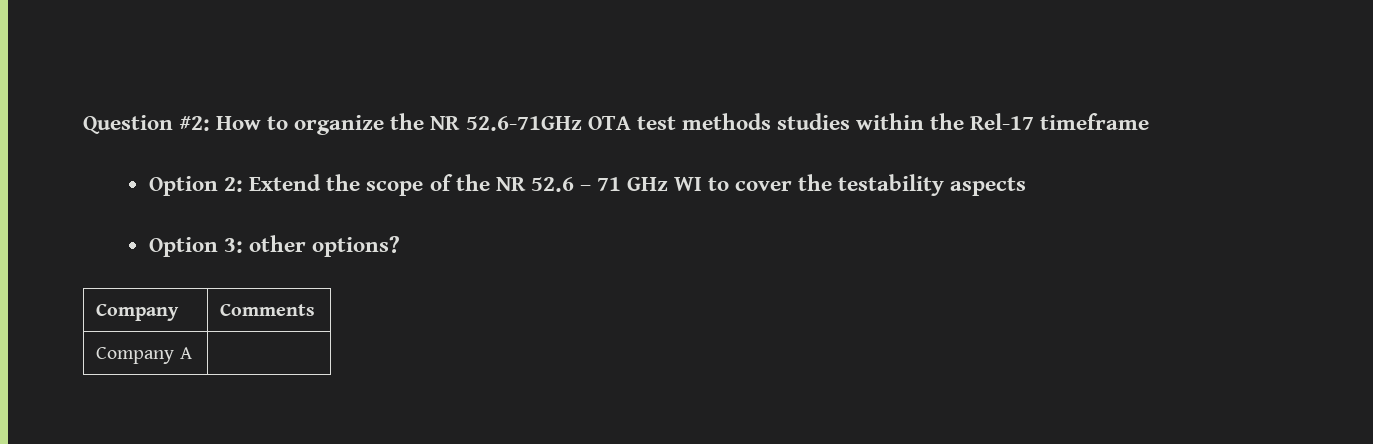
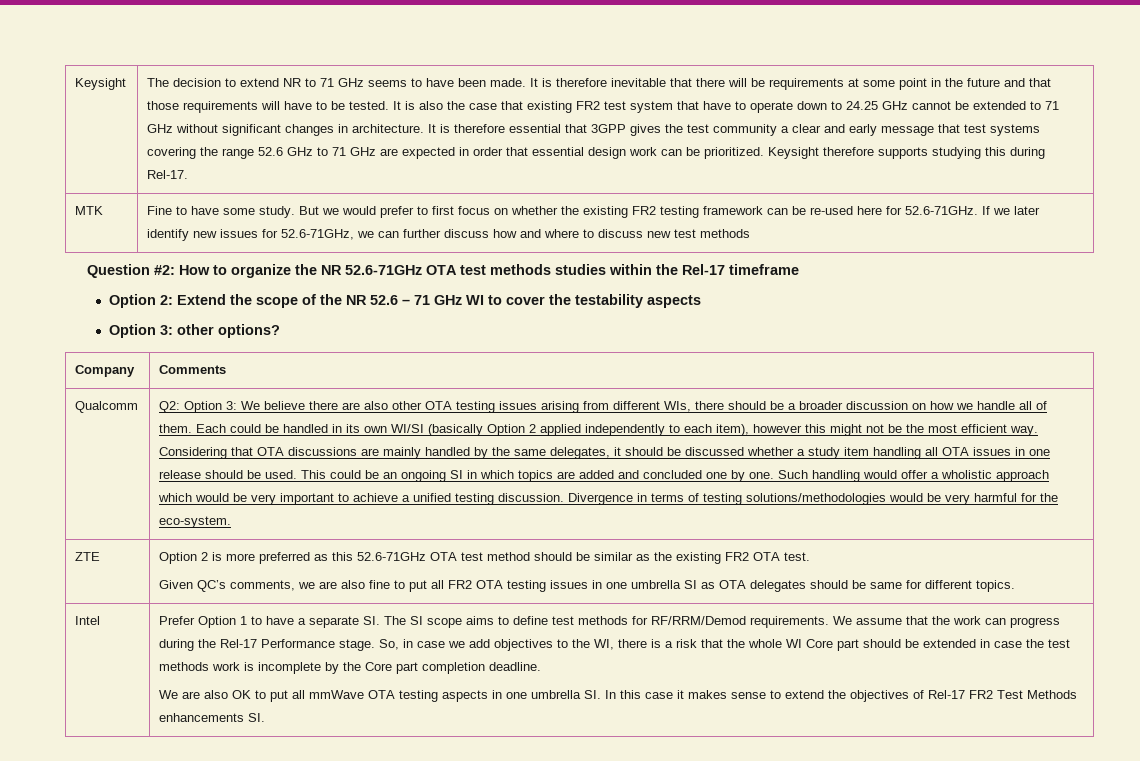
(83, 124) none -> [75,78,127,90] [147,78,1052,90] [147,101,1060,113] [147,124,1041,136] [147,147,1046,159] [147,170,189,179] [75,206,104,215] [147,206,1041,218] [147,229,751,241] Keysight | The decision to extend NR to 71 GHz seems to have been made. It is therefore inevitable that there will be requirements at some point in the future and that those requirements will have to be tested. It is also the case that existing FR2 test system that have to operate down to 24.25 GHz cannot be extended to 71 GHz without significant changes in architecture. It is therefore essential that 3GPP gives the test community a clear and early message that test systems covering the range 52.6 GHz to 71 GHz are expected in order that essential design work can be prioritized. Keysight therefore supports studying this during Rel-17. // MTK | Fine to have some study. But we would prefer to first focus on whether the existing FR2 testing framework can be re-used here for 52.6-71GHz. If we later identify new issues for 52.6-71GHz, we can further discuss how and where to discuss new test methods //
[96,347,192,364] Company A | -> [75,401,139,413] [159,401,1048,413] [159,424,1039,436] [159,447,1051,459] [159,470,1050,482] [158,493,1059,505] [159,516,232,528] [75,552,101,561] [159,552,811,564] [159,580,1016,592] [75,616,101,625] [159,616,1061,628] [159,639,1071,651] [159,662,542,674] [159,690,1078,702] [159,713,266,722] Qualcomm | Q2: Option 3: We believe there are also other OTA testing issues arising from different WIs, there should be a broader discussion on how we handle all of them. Each could be handled in its own WI/SI (basically Option 2 applied independently to each item), however this might not be the most efficient way. Considering that OTA discussions are mainly handled by the same delegates, it should be discussed whether a study item handling all OTA issues in one release should be used. This could be an ongoing SI in which topics are added and concluded one by one. Such handling would offer a wholistic approach which would be very important to achieve a unified testing discussion. Divergence in terms of testing solutions/methodologies would be very harmful for the eco-system. // ZTE | Option 2 is more preferred as this 52.6-71GHz OTA test method should be similar as the existing FR2 OTA test. // Given QC’s comments, we are also fine to put all FR2 OTA testing issues in one umbrella SI as OTA delegates should be same for different topics. // Intel | Prefer Option 1 to have a separate SI. The SI scope aims to define test methods for RF/RRM/Demod requirements. We assume that the work can progress during the Rel-17 Performance stage. So, in case we add objectives to the WI, there is a risk that the whole WI Core part should be extended in case the test methods work is incomplete by the Core part completion deadline. // We are also OK to put all mmWave OTA testing aspects in one umbrella SI. In this case it makes sense to extend the objectives of Rel-17 FR2 Test Methods enhancements SI.

